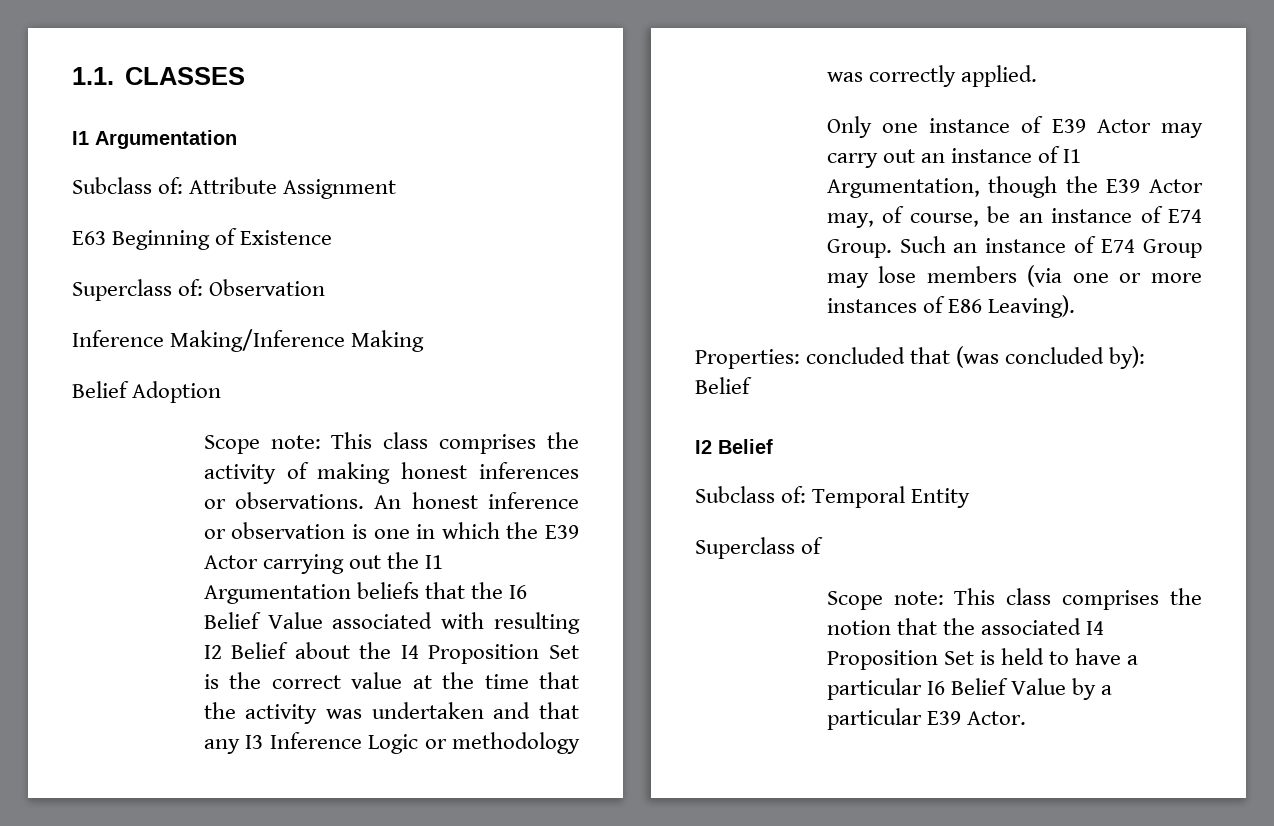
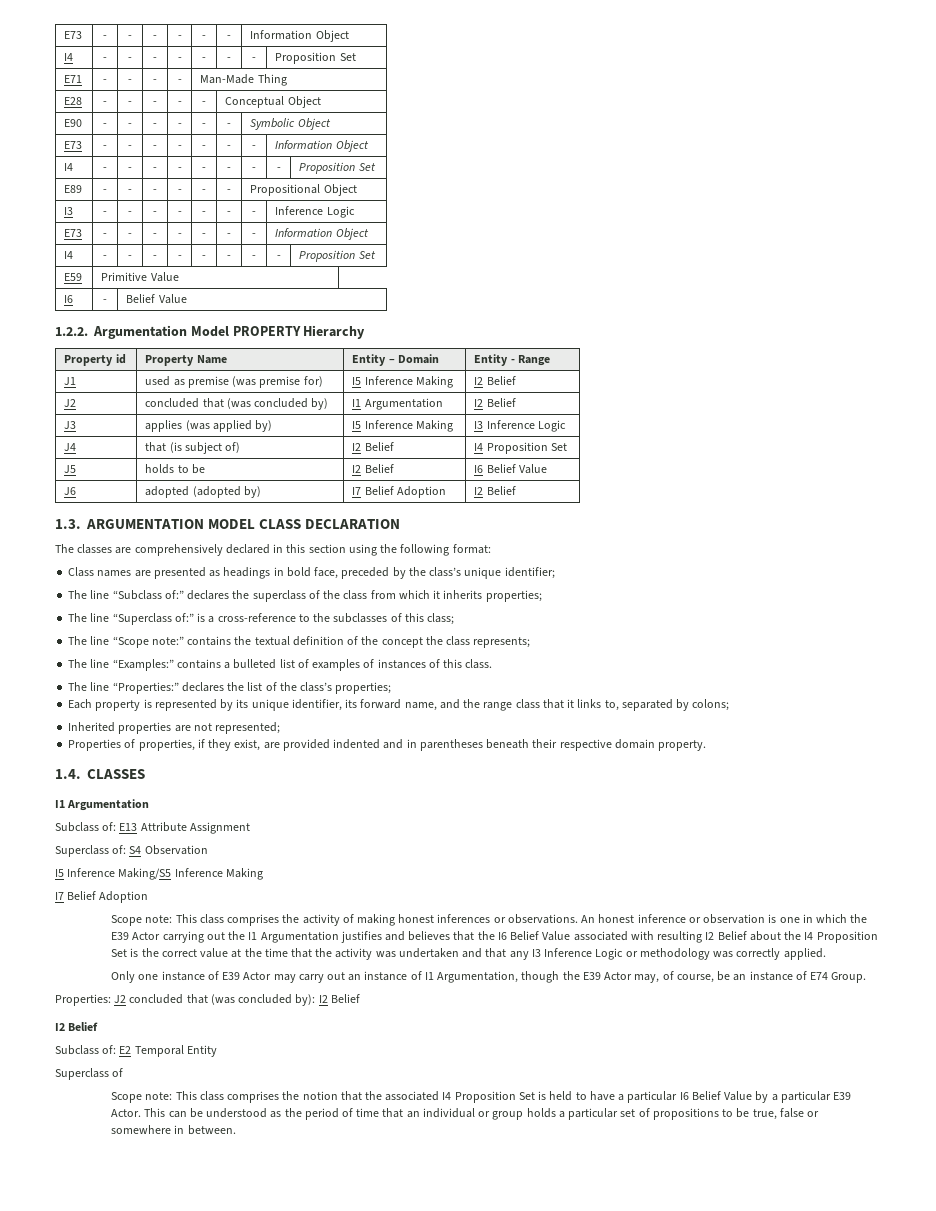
[72,67,114,85] 1.1. -> [64,31,83,39] [103,35,107,39] [128,35,132,39] [153,35,157,39] [177,35,182,39] [202,35,206,39] [227,35,231,39] [250,30,349,42] [64,53,74,61] [103,57,107,61] [128,57,132,61] [153,57,157,61] [177,57,182,61] [202,57,206,61] [227,57,231,61] [252,57,256,61] [275,52,356,64] [64,75,83,83] [103,79,107,83] [128,79,132,83] [153,79,157,83] [177,79,182,83] [200,74,287,86] [64,97,83,105] [103,101,107,105] [128,101,132,105] [153,101,157,105] [177,101,182,105] [202,101,206,105] [225,96,321,108] [64,119,83,127] [103,123,107,127] [128,123,132,127] [153,123,157,127] [177,123,182,127] [202,123,206,127] [227,123,231,127] [250,118,331,130] [64,141,83,149] [103,145,107,149] [128,145,132,149] [153,145,157,149] [177,145,182,149] [202,145,206,149] [227,145,231,149] [252,145,256,149] [275,140,369,152] [64,163,74,171] [103,167,107,171] [128,167,132,171] [153,167,157,171] [177,167,182,171] [202,167,206,171] [227,167,231,171] [252,167,256,171] [276,167,281,171] [299,162,376,174] [64,185,83,193] [103,189,107,193] [128,189,132,193] [153,189,157,193] [177,189,182,193] [202,189,206,193] [227,189,231,193] [250,184,357,196] [64,207,74,215] [103,211,107,215] [128,211,132,215] [153,211,157,215] [177,211,182,215] [202,211,206,215] [227,211,231,215] [252,211,256,215] [275,206,355,218] [64,229,83,237] [103,233,107,237] [128,233,132,237] [153,233,157,237] [177,233,182,237] [202,233,206,237] [227,233,231,237] [252,233,256,237] [275,228,369,240] [64,251,74,259] [103,255,107,259] [128,255,132,259] [153,255,157,259] [177,255,182,259] [202,255,206,259] [227,255,231,259] [252,255,256,259] [276,255,281,259] [299,250,376,262] [64,273,83,281] [101,272,179,282] [64,295,74,303] [103,299,107,303] [126,294,187,304] [55,325,366,339] [64,354,126,366] [145,355,227,366] [352,354,439,366] [474,354,550,366] [64,377,77,385] [145,376,323,388] [352,376,453,388] [474,376,516,385] [64,399,77,407] [145,398,329,410] [352,398,443,410] [474,398,516,407] [64,421,77,429] [145,420,273,432] [352,420,453,432] [474,420,566,432] [64,443,77,451] [145,442,241,454] [352,442,394,451] [474,442,567,454] [64,465,77,473] [145,464,205,474] [352,464,394,473] [474,464,547,474] [64,487,77,495] [145,486,261,498] [352,486,446,498] [474,486,516,495] [55,519,401,529] [55,544,491,556] [68,567,555,579] [68,590,542,602] [68,613,455,625] [68,636,531,648] [68,659,493,671] [68,682,392,694] [68,699,730,711] [68,722,281,734] [68,739,707,751] [55,769,81,779] E73 | - | - | - | - | - | - | Information Object // I4 | - | - | - | - | - | - | - | Proposition Set // E71 | - | - | - | - | Man-Made Thing // E28 | - | - | - | - | - | Conceptual Object // E90 | - | - | - | - | - | - | Symbolic Object // E73 | - | - | - | - | - | - | - | Information Object // I4 | - | - | - | - | - | - | - | - | Proposition Set // E89 | - | - | - | - | - | - | Propositional Object // I3 | - | - | - | - | - | - | - | Inference Logic // E73 | - | - | - | - | - | - | - | Information Object // I4 | - | - | - | - | - | - | - | - | Proposition Set // E59 | Primitive Value // I6 | - | Belief Value // 1.2.2. Argumentation Model PROPERTY Hierarchy // Property id | Property Name | Entity – Domain | Entity - Range // J1 | used as premise (was premise for) | I5 Inference Making | I2 Belief // J2 | concluded that (was concluded by) | I1 Argumentation | I2 Belief // J3 | applies (was applied by) | I5 Inference Making | I3 Inference Logic // J4 | that (is subject of) | I2 Belief | I4 Proposition Set // J5 | holds to be | I2 Belief | I6 Belief Value // J6 | adopted (adopted by) | I7 Belief Adoption | I2 Belief // 1.3. ARGUMENTATION MODEL CLASS DECLARATION // The classes are comprehensively declared in this section using the following format: // Class names are presented as headings in bold face, preceded by the class’s unique identifier; // The line “Subclass of:” declares the superclass of the class from which it inherits properties; // The line “Superclass of:” is a cross-reference to the subclasses of this class; // The line “Scope note:” contains the textual definition of the concept the class represents; // The line “Examples:” contains a bulleted list of examples of instances of this class. // The line “Properties:” declares the list of the class’s properties; // Each property is represented by its unique identifier, its forward name, and the range class that it links to, separated by colons; // Inherited properties are not represented; // Properties of properties, if they exist, are provided indented and in parentheses beneath their respective domain property. // 1.4.
(184, 185) none -> [119,823,138,831] E13
[72,228,333,250] // E63 Beginning of Existence -> (250, 828) none
(204, 287) none -> [129,846,142,854] S4
[72,329,346,352] Inference Making/Inference -> [55,868,223,880] I5 Inference Making/S5 Inference
(425, 341) none -> [55,892,64,900] I7
[356,582,419,599] beliefs -> [340,931,451,943] justifies and believes
[899,236,1202,258] [826,265,1202,288] [826,295,1075,318] Such an instance of E74 Group may lose members (via one or more instances of E86 Leaving). -> (867, 977) none
(800, 359) none -> [114,995,127,1003] J2
(1146, 357) none -> [318,995,328,1003] I2
(807, 494) none -> [119,1046,132,1054] E2
(1026, 718) none -> [144,1108,820,1120] [111,1125,236,1135] This can be understood as the period of time that an individual or group holds a particular set of propositions to be true, false or somewhere in between.

